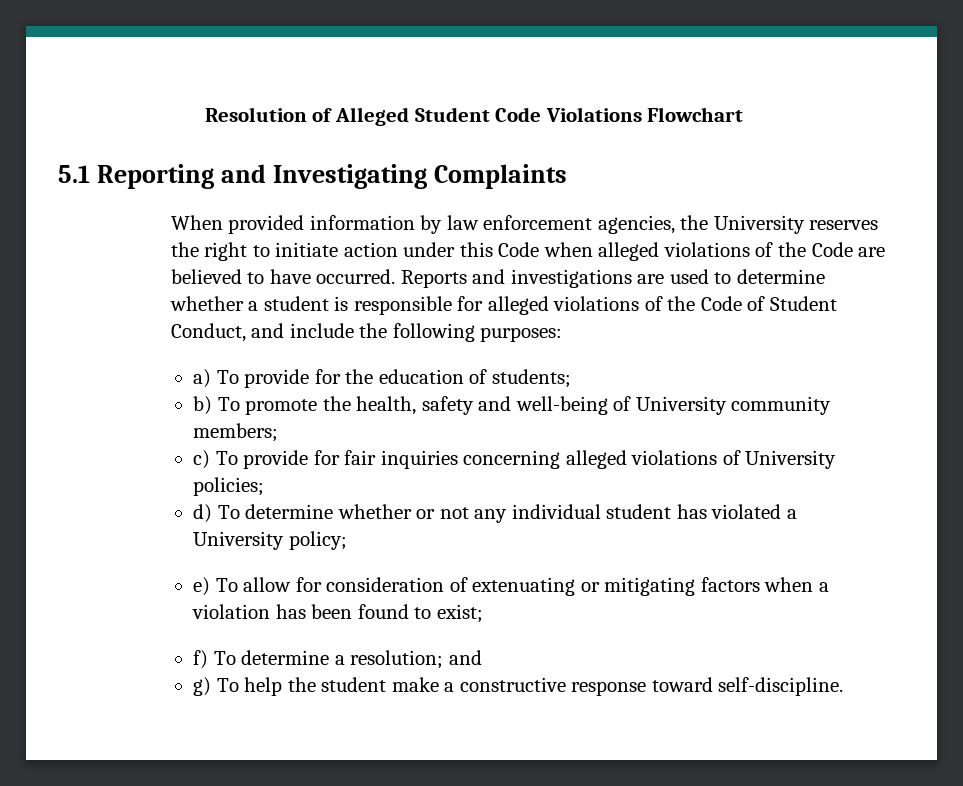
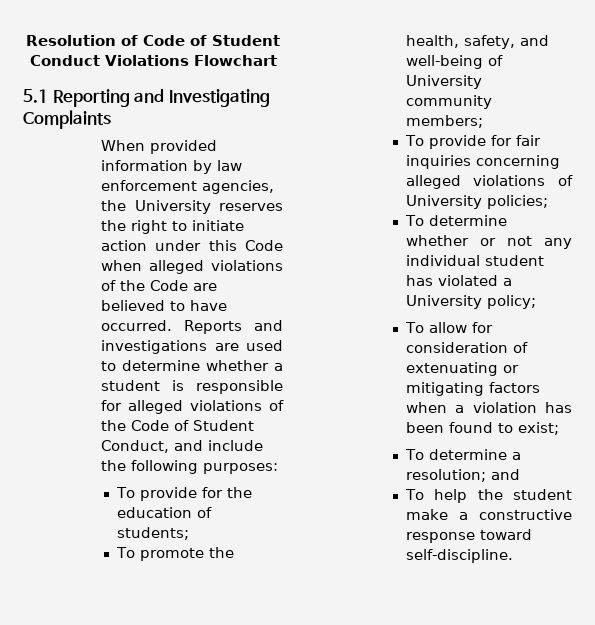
[334,107,542,126] Alleged Student Code -> [143,35,280,46] [29,55,100,66] Code of Student Conduct
[193,369,212,388] a) -> (278, 468) none
[193,396,213,415] b) -> (189, 533) none
[421,396,474,415] safety -> [463,35,515,49] safety,
[193,450,211,469] c) -> (483, 121) none
[193,504,213,523] d) -> (548, 202) none
[193,577,211,596] e) -> (536, 302) none
[193,650,209,669] f) -> (559, 428) none
[193,677,212,696] g) -> (520, 474) none

